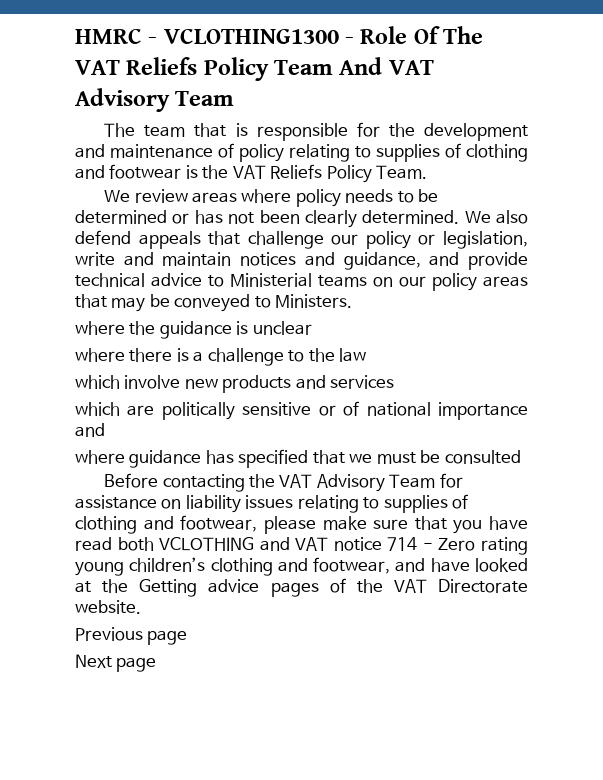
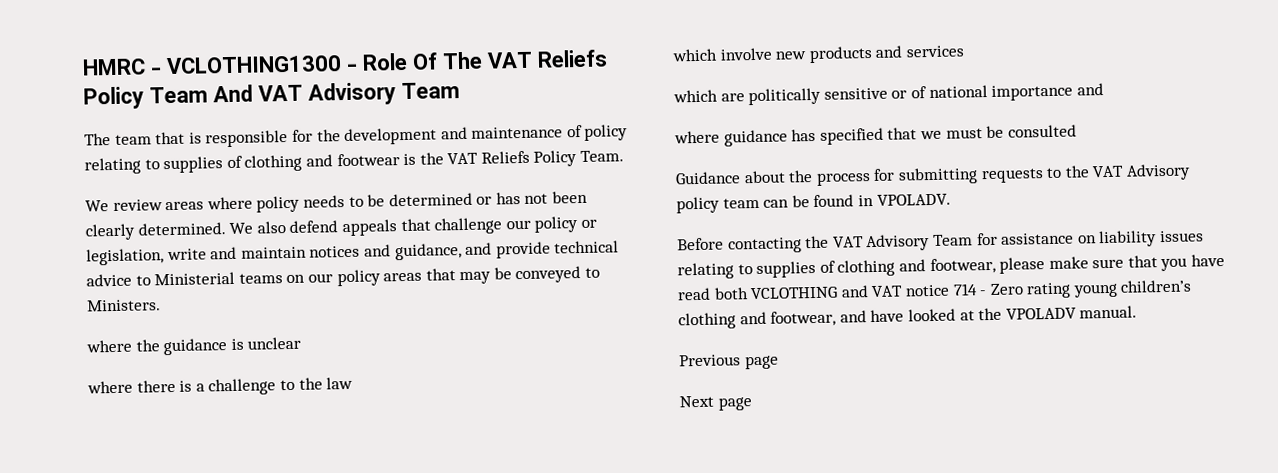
(521, 457) none -> [675,163,1191,186] [676,193,951,214] // Guidance about the process for submitting requests to the VAT Advisory policy team can be found in VPOLADV.
[139,578,528,597] [75,600,141,614] Getting advice pages of the VAT Directorate website. -> [1005,305,1138,320] VPOLADV manual.

